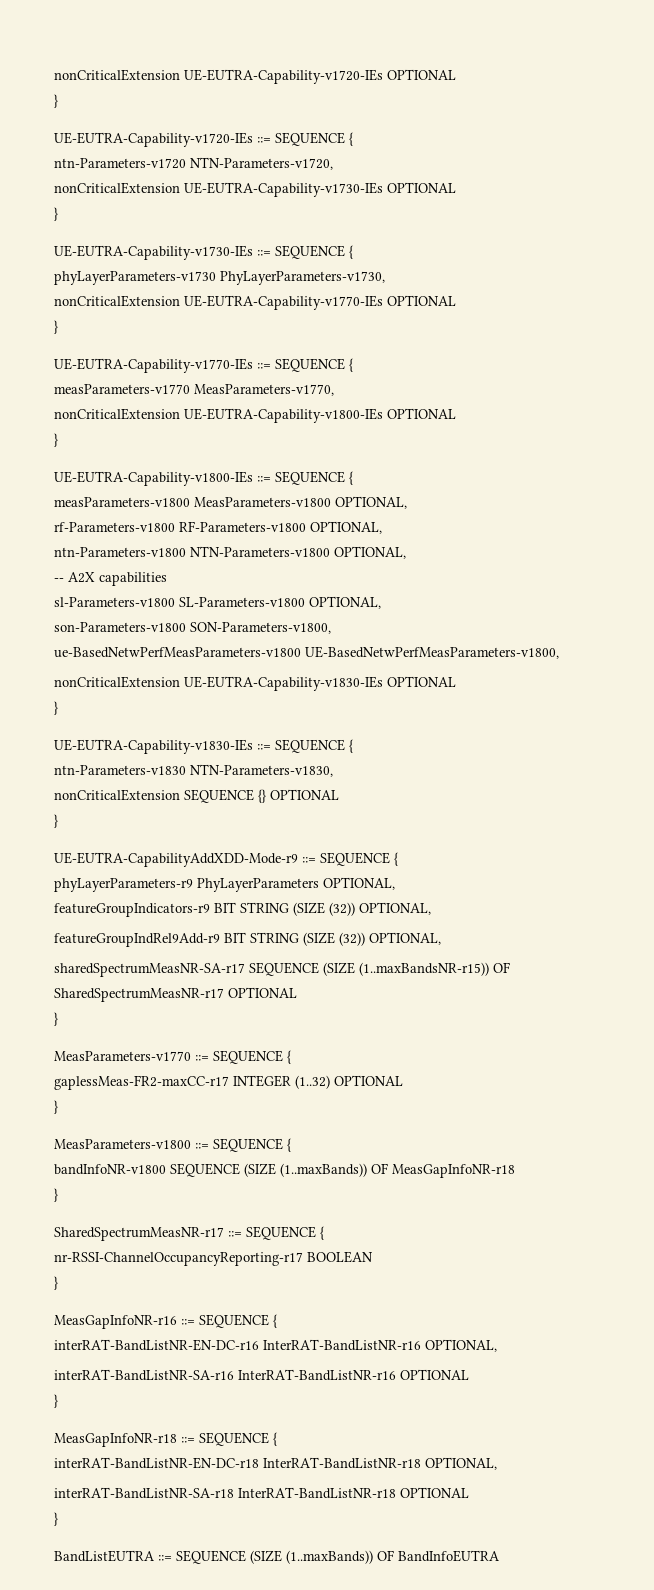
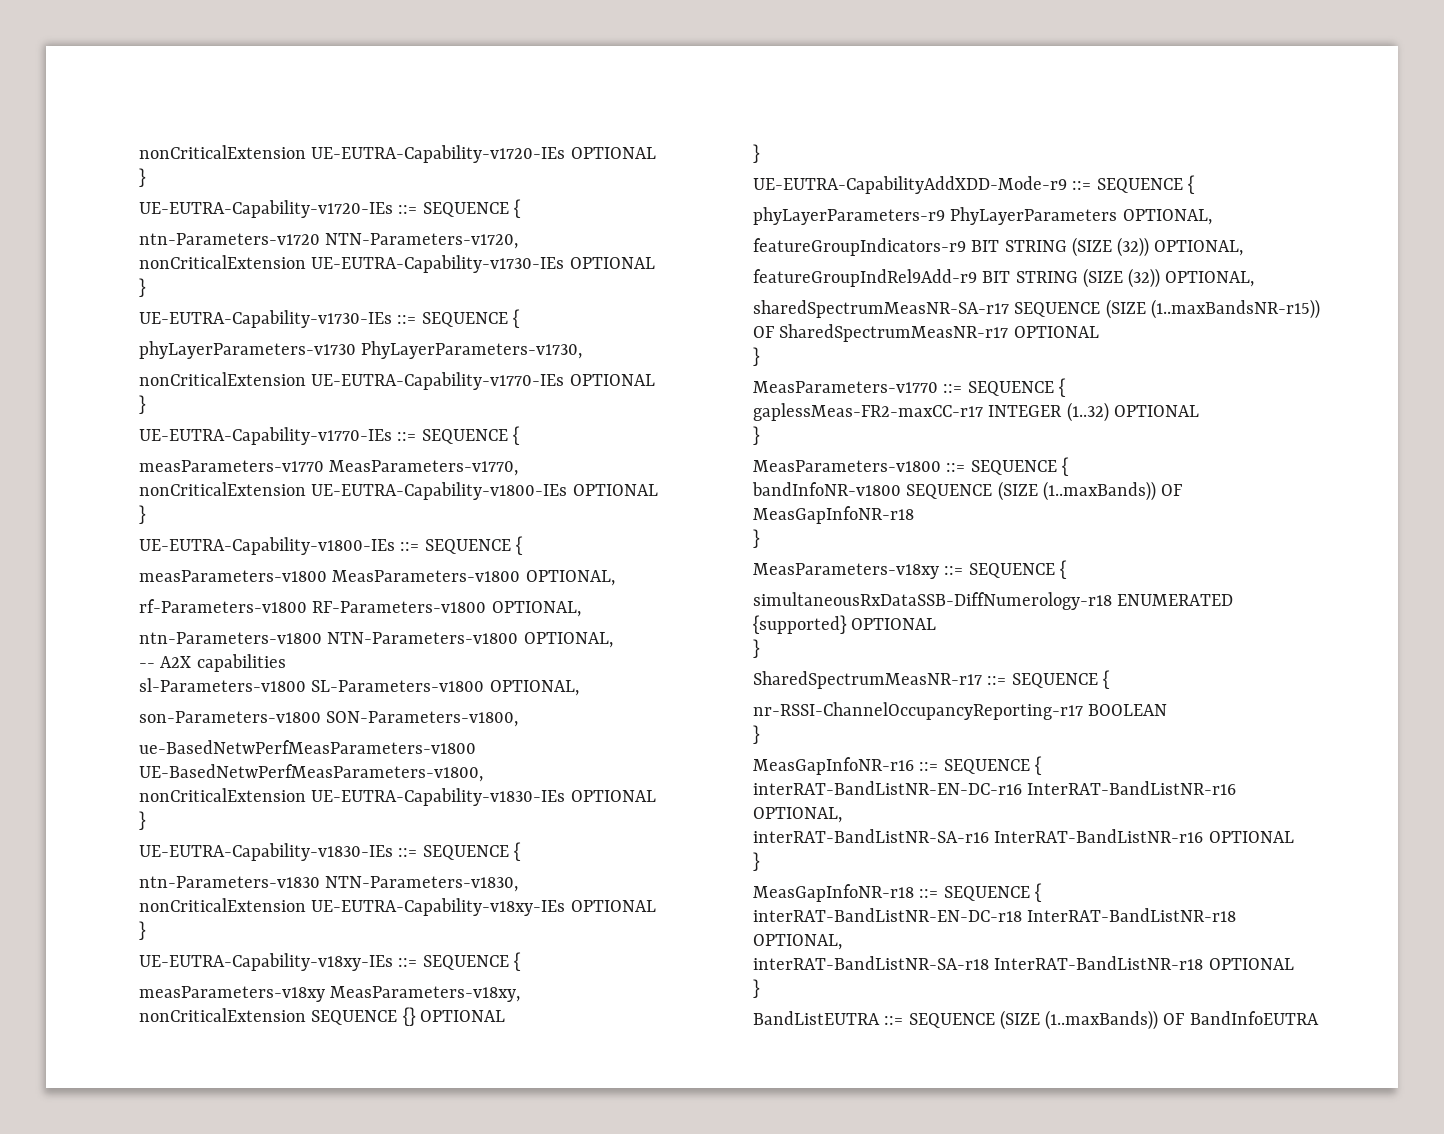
(333, 770) none -> [139,898,656,916] [139,921,146,940] [139,952,521,971] [139,986,521,1002] // nonCriticalExtension UE-EUTRA-Capability-v18xy-IEs OPTIONAL // } // UE-EUTRA-Capability-v18xy-IEs ::= SEQUENCE { // measParameters-v18xy MeasParameters-v18xy,
(58, 1195) none -> [753,560,1067,579] [753,592,1234,610] [753,615,937,634] [753,639,760,658] // MeasParameters-v18xy ::= SEQUENCE { // simultaneousRxDataSSB-DiffNumerology-r18 ENUMERATED {supported} OPTIONAL // }

